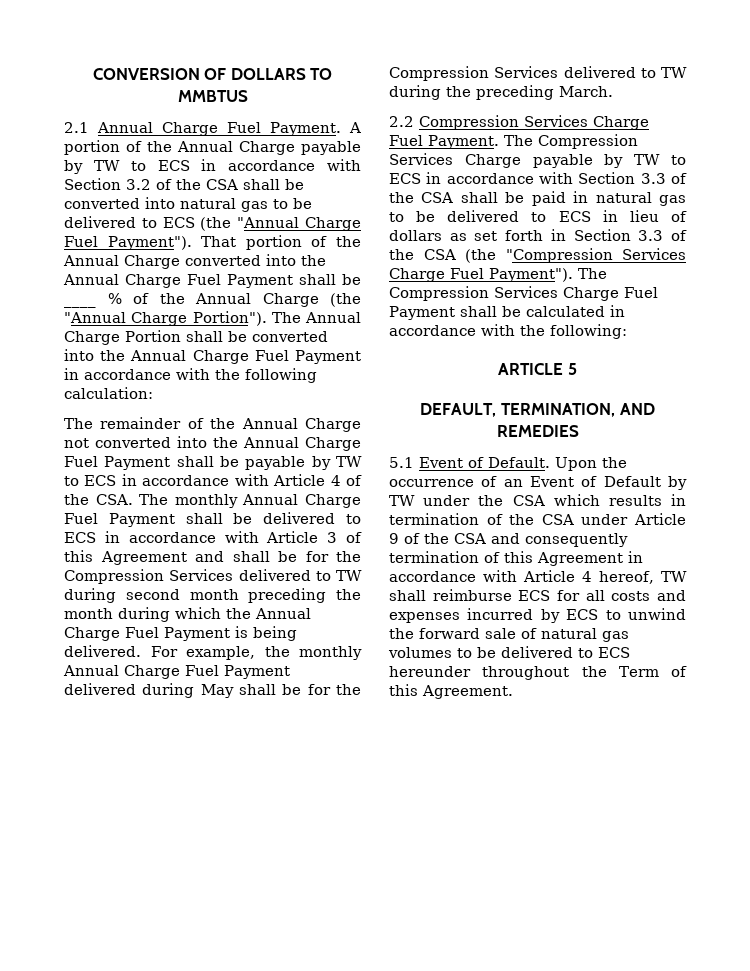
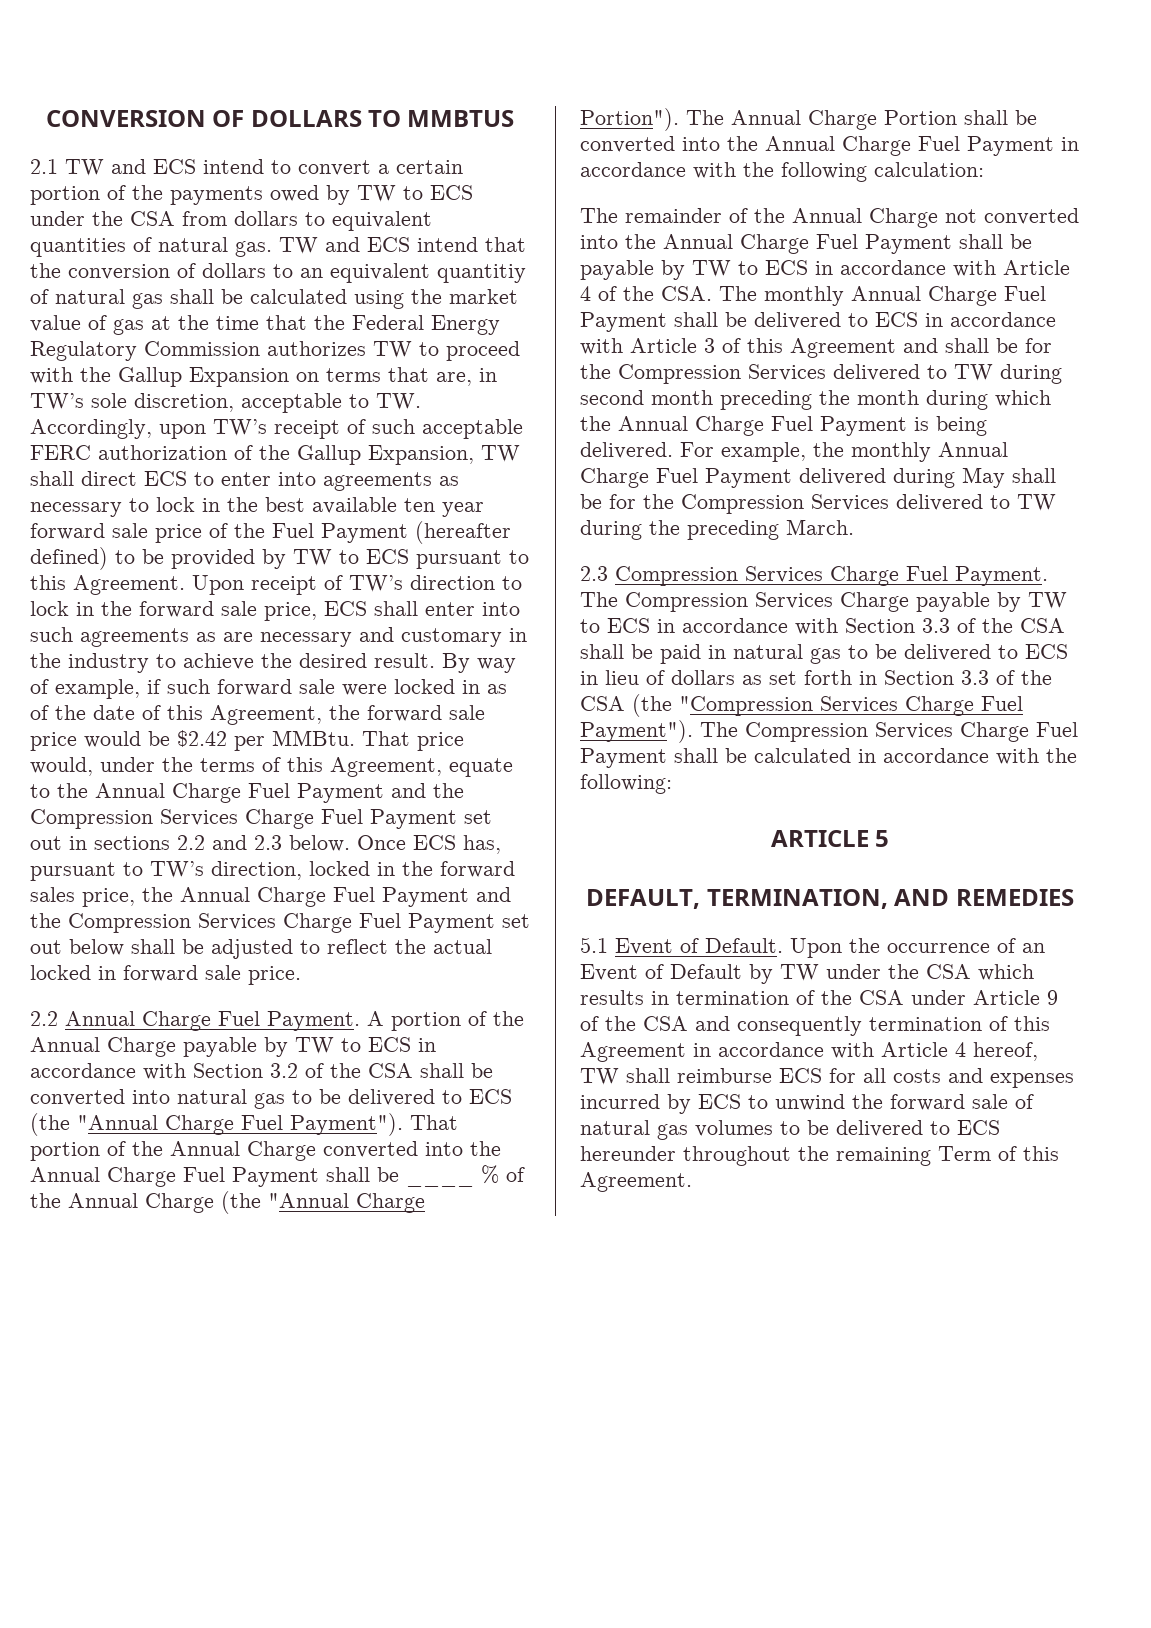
(89, 127) none -> [65,159,463,176] [30,185,473,205] [30,211,432,231] [30,237,526,257] [30,263,526,283] [30,289,518,309] [30,315,500,335] [30,341,520,361] [30,367,497,387] [30,393,421,413] [30,419,523,439] [30,445,520,465] [30,471,459,491] [30,497,484,517] [30,521,511,544] [30,547,529,570] [30,575,522,595] [30,601,520,621] [30,627,527,647] [30,653,516,673] [30,679,507,699] [30,705,485,725] [30,730,464,751] [30,757,513,777] [30,783,464,803] [30,809,492,829] [30,835,501,854] [30,861,515,881] [30,887,511,907] [30,913,530,933] [30,939,492,959] [30,965,301,985] [30,1011,58,1026] TW and ECS intend to convert a certain portion of the payments owed by TW to ECS under the CSA from dollars to equivalent quantities of natural gas. TW and ECS intend that the conversion of dollars to an equivalent quantitiy of natural gas shall be calculated using the market value of gas at the time that the Federal Energy Regulatory Commission authorizes TW to proceed with the Gallup Expansion on terms that are, in TW’s sole discretion, acceptable to TW. Accordingly, upon TW’s receipt of such acceptable FERC authorization of the Gallup Expansion, TW shall direct ECS to enter into agreements as necessary to lock in the best available ten year forward sale price of the Fuel Payment (hereafter defined) to be provided by TW to ECS pursuant to this Agreement. Upon receipt of TW’s direction to lock in the forward sale price, ECS shall enter into such agreements as are necessary and customary in the industry to achieve the desired result. By way of example, if such forward sale were locked in as of the date of this Agreement, the forward sale price would be $2.42 per MMBtu. That price would, under the terms of this Agreement, equate to the Annual Charge Fuel Payment and the Compression Services Charge Fuel Payment set out in sections 2.2 and 2.3 below. Once ECS has, pursuant to TW’s direction, locked in the forward sales price, the Annual Charge Fuel Payment and the Compression Services Charge Fuel Payment set out below shall be adjusted to reflect the actual locked in forward sale price. // 2.2
[389,116,414,127] 2.2 -> [580,566,608,581] 2.3
(607, 671) none -> [836,1147,931,1166] remaining

